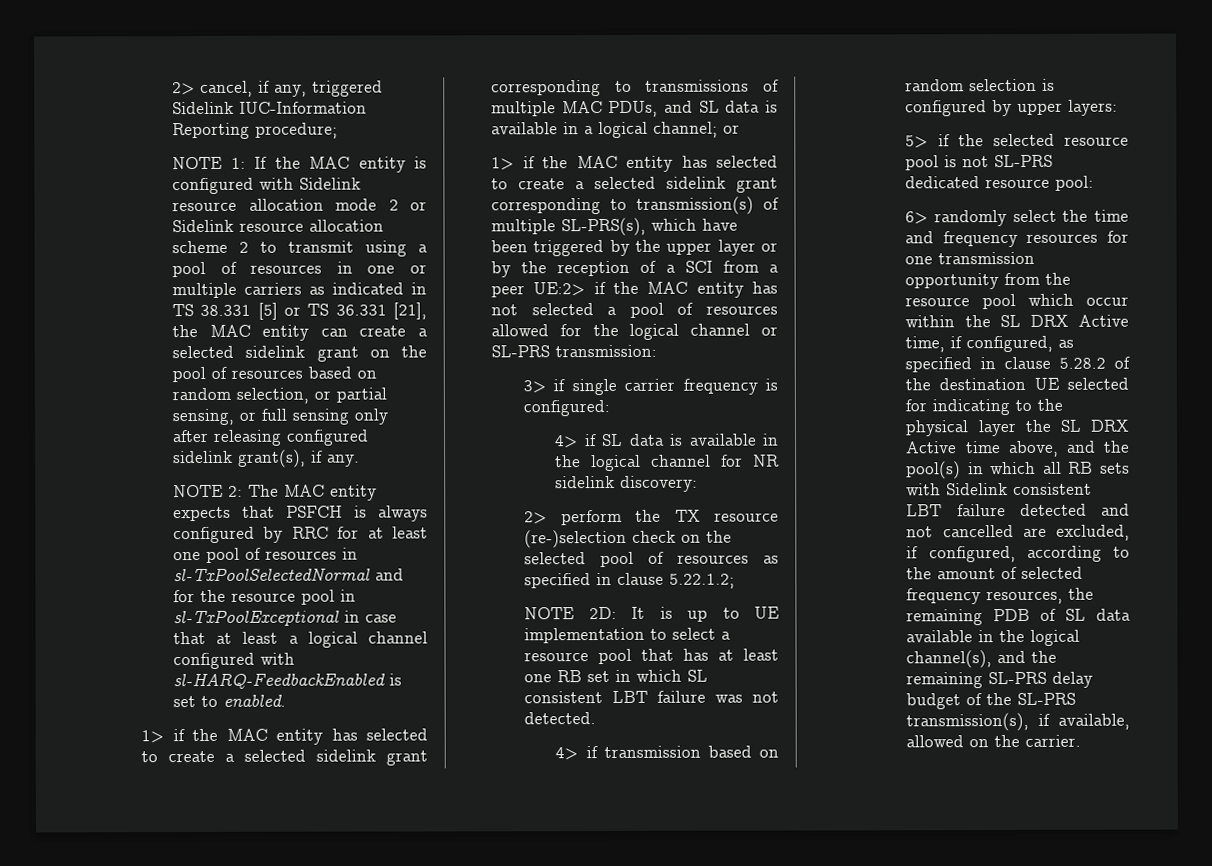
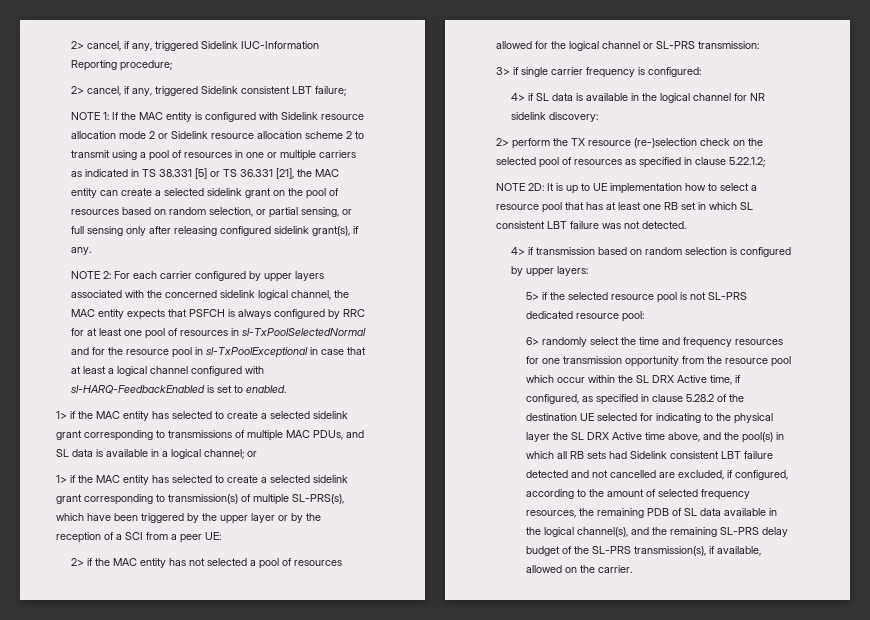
(339, 130) none -> [71,86,347,96] // 2> cancel, if any, triggered Sidelink consistent LBT failure;
[248,484,280,497] The -> [114,271,325,282] [71,290,350,300] For each carrier configured by upper layers associated with the concerned sidelink logical channel, the
[533,282,586,297] UE:2> -> [205,532,222,540] [71,558,85,566] UE: // 2>
(646, 635) none -> [685,183,707,191] how
[906,483,942,496] with -> [609,451,628,459] had

